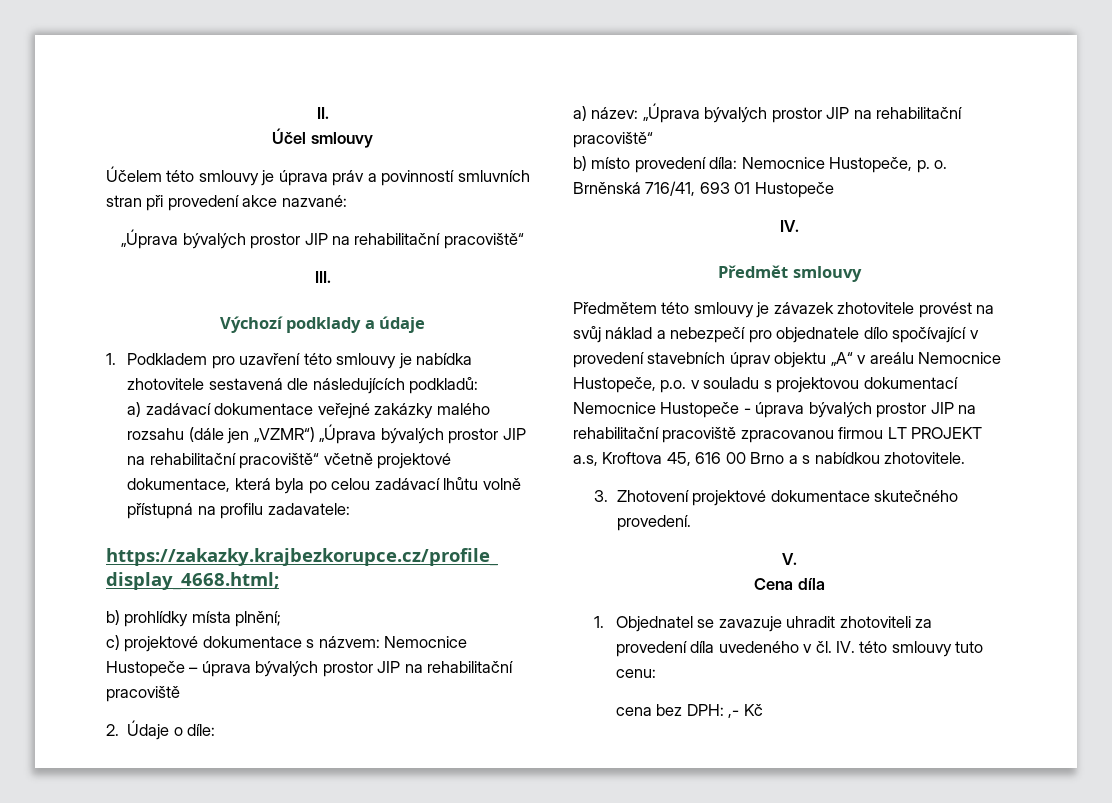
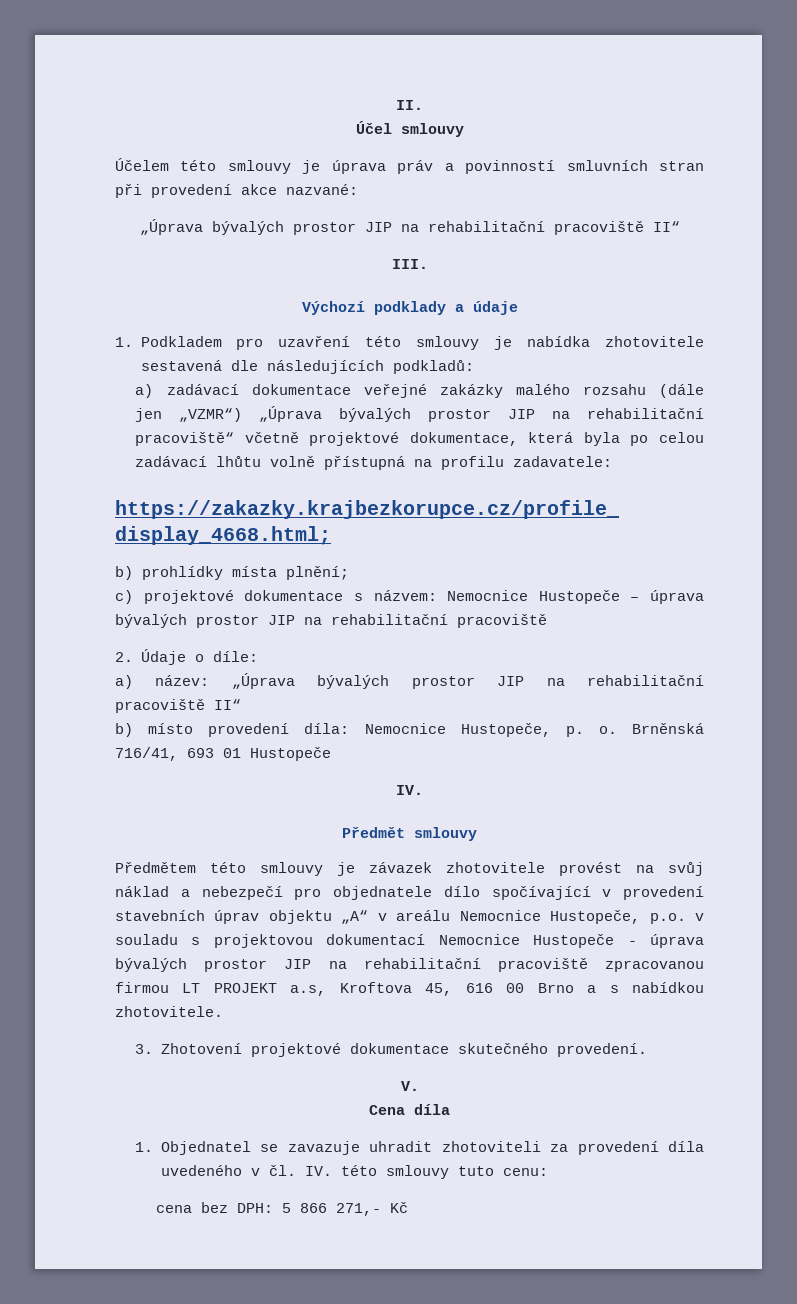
[443,233,524,249] pracoviště“ -> [553,221,680,235] pracoviště II“
[573,132,653,148] pracoviště“ -> [115,699,241,713] pracoviště II“
[728,710,740,718] ,- -> [281,1203,381,1216] 5 866 271,-

